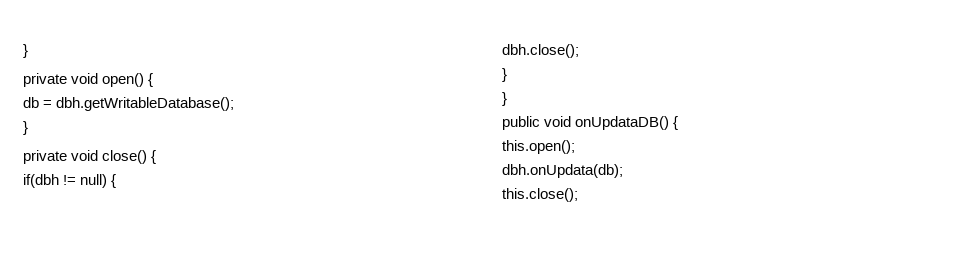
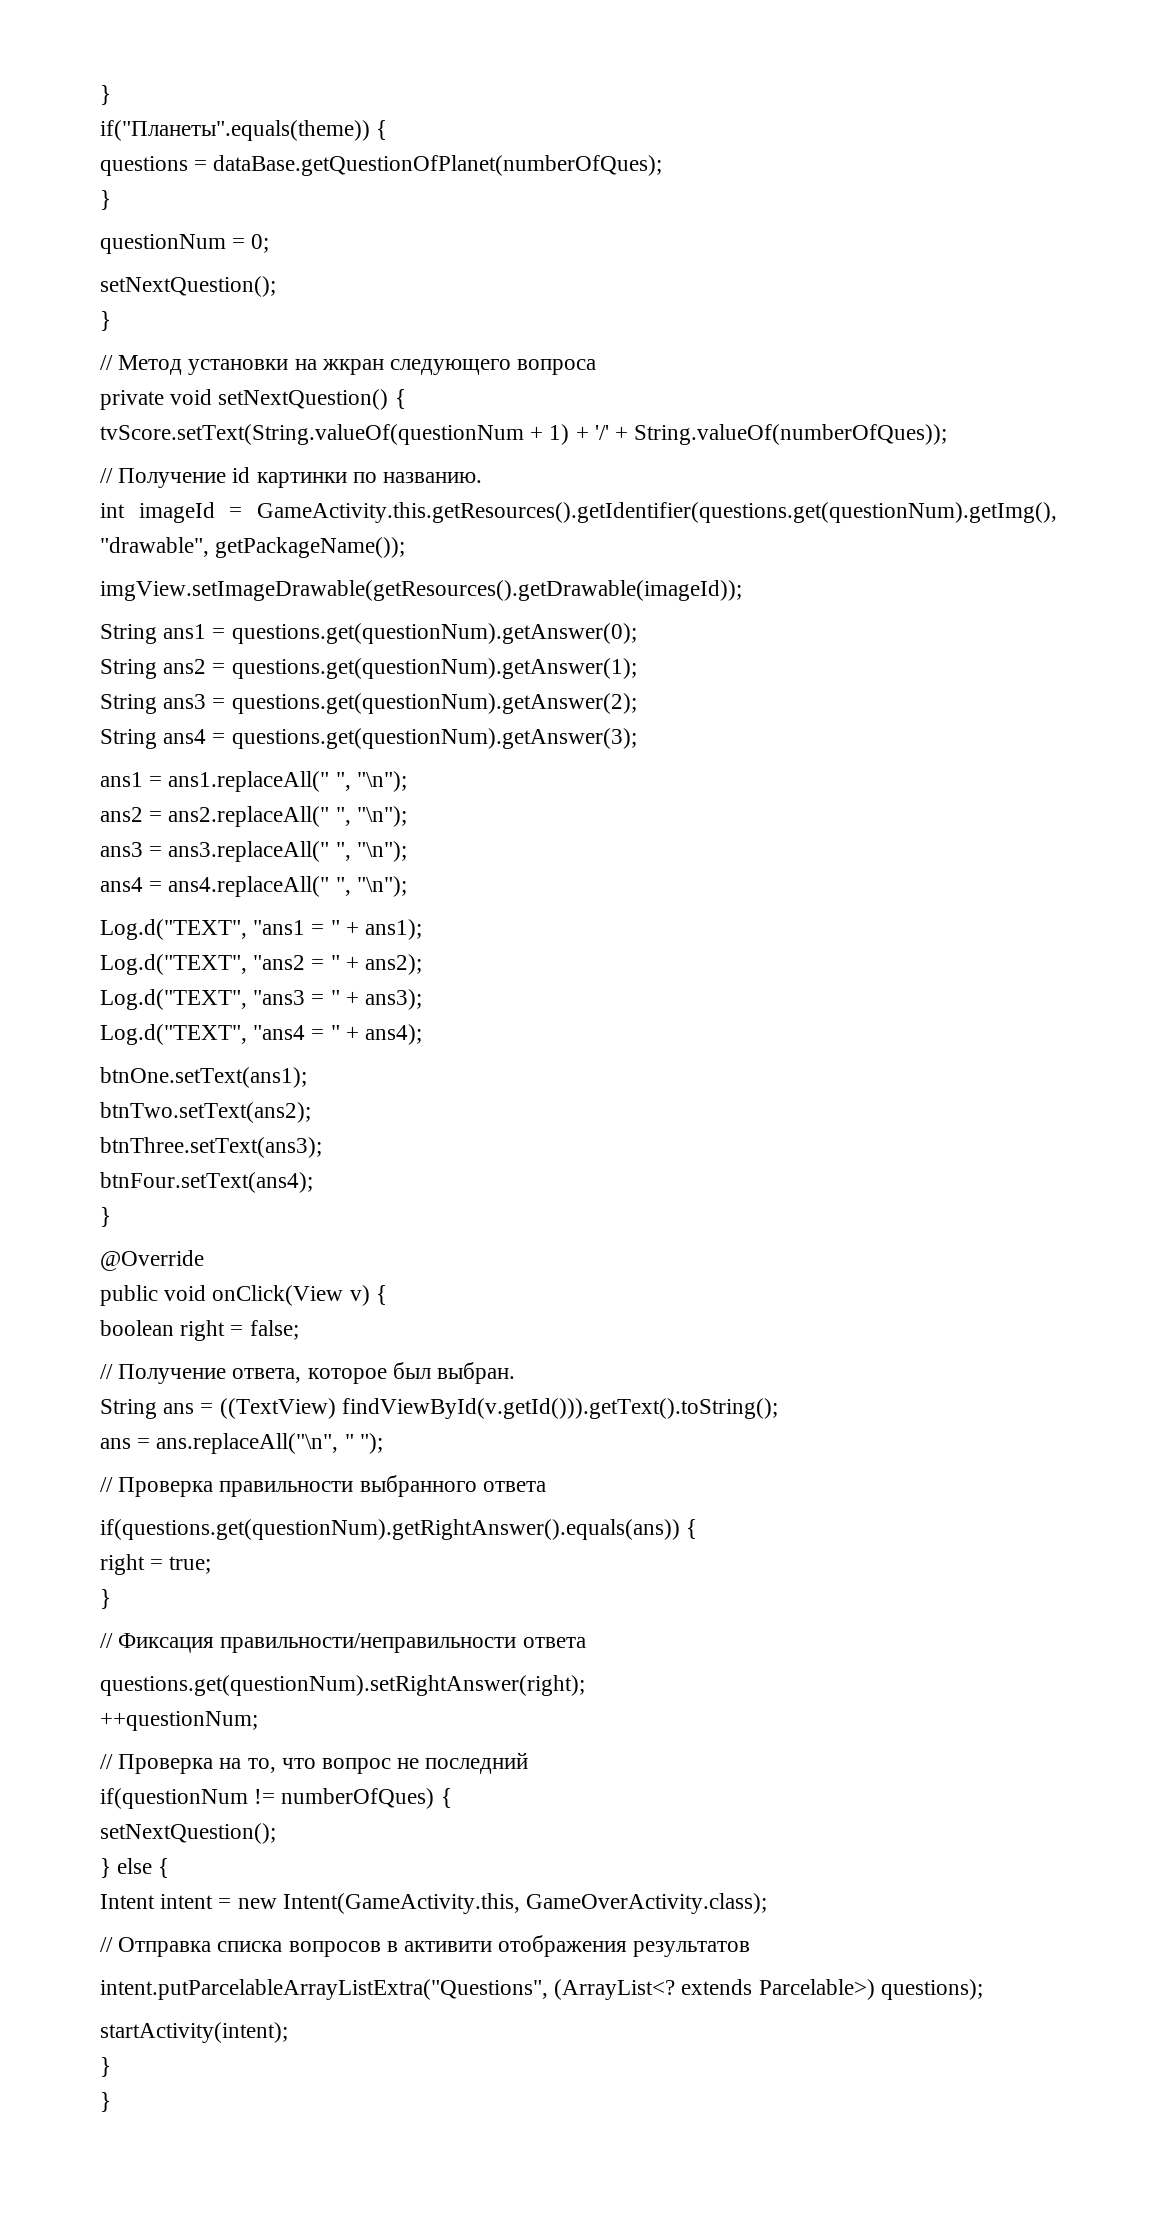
[23,44,28,58] [23,73,154,87] [23,97,235,111] [23,121,28,135] [23,150,157,164] [23,174,117,188] [502,44,579,58] [502,68,507,82] [502,92,507,106] [502,116,679,130] [502,140,575,154] [502,164,623,178] [502,188,578,202] } // private void open() { // db = dbh.getWritableDatabase(); // } // private void close() { // if(dbh != null) { // dbh.close(); // } // } // public void onUpdataDB() { // this.open(); // dbh.onUpdata(db); // this.close(); -> [100,85,111,105] [100,120,388,141] [100,155,663,176] [100,190,111,210] [100,234,270,254] [100,276,276,297] [100,311,111,331] [100,355,597,375] [100,389,406,410] [100,424,948,445] [100,467,483,488] [100,502,1057,523] [100,537,406,558] [100,580,742,601] [100,623,637,644] [100,658,637,679] [100,693,637,714] [100,728,637,749] [100,771,407,792] [100,806,407,827] [100,841,407,862] [100,876,407,897] [100,919,423,940] [100,954,423,975] [100,989,423,1010] [100,1024,423,1045] [100,1067,307,1088] [100,1102,311,1123] [100,1137,322,1158] [100,1172,313,1193] [100,1207,111,1227] [100,1250,204,1271] [100,1285,387,1306] [100,1320,299,1341] [100,1362,516,1384] [100,1398,778,1419] [100,1433,383,1454] [100,1475,546,1497] [100,1519,698,1540] [100,1554,212,1575] [100,1589,111,1609] [100,1633,586,1653] [100,1675,585,1696] [100,1711,258,1731] [100,1752,529,1774] [100,1788,452,1809] [100,1823,276,1844] [100,1858,170,1878] [100,1893,768,1914] [100,1935,751,1957] [100,1979,983,2000] [100,2022,288,2043] [100,2057,111,2077] [100,2092,111,2112] } // if("Планеты".equals(theme)) { // questions = dataBase.getQuestionOfPlanet(numberOfQues); // } // questionNum = 0; // setNextQuestion(); // } // // Метод установки на жкран следующего вопроса // private void setNextQuestion() { // tvScore.setText(String.valueOf(questionNum + 1) + '/' + String.valueOf(numberOfQues)); // // Получение id картинки по названию. // int imageId = GameActivity.this.getResources().getIdentifier(questions.get(questionNum).getImg(), "drawable", getPackageName()); // imgView.setImageDrawable(getResources().getDrawable(imageId)); // String ans1 = questions.get(questionNum).getAnswer(0); // String ans2 = questions.get(questionNum).getAnswer(1); // String ans3 = questions.get(questionNum).getAnswer(2); // String ans4 = questions.get(questionNum).getAnswer(3); // ans1 = ans1.replaceAll(" ", "\n"); // ans2 = ans2.replaceAll(" ", "\n"); // ans3 = ans3.replaceAll(" ", "\n"); // ans4 = ans4.replaceAll(" ", "\n"); // Log.d("TEXT", "ans1 = " + ans1); // Log.d("TEXT", "ans2 = " + ans2); // Log.d("TEXT", "ans3 = " + ans3); // Log.d("TEXT", "ans4 = " + ans4); // btnOne.setText(ans1); // btnTwo.setText(ans2); // btnThree.setText(ans3); // btnFour.setText(ans4); // } // @Override // public void onClick(View v) { // boolean right = false; // // Получение ответа, которое был выбран. // String ans = ((TextView) findViewById(v.getId())).getText().toString(); // ans = ans.replaceAll("\n", " "); // // Проверка правильности выбранного ответа // if(questions.get(questionNum).getRightAnswer().equals(ans)) { // right = true; // } // // Фиксация правильности/неправильности ответа // questions.get(questionNum).setRightAnswer(right); // ++questionNum; // // Проверка на то, что вопрос не последний // if(questionNum != numberOfQues) { // setNextQuestion(); // } else { // Intent intent = new Intent(GameActivity.this, GameOverActivity.class); // // Отправка списка вопросов в активити отображения результатов // intent.putParcelableArrayListExtra("Questions", (ArrayList<? extends Parcelable>) questions); // startActivity(intent); // } // }

